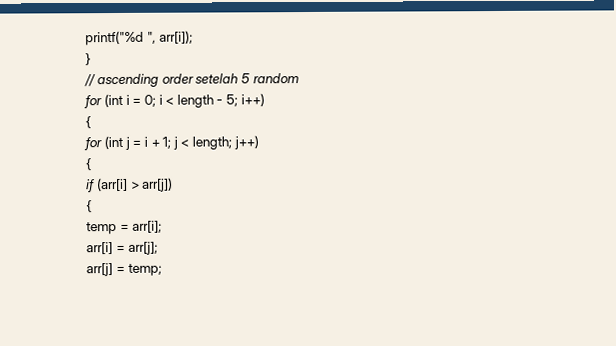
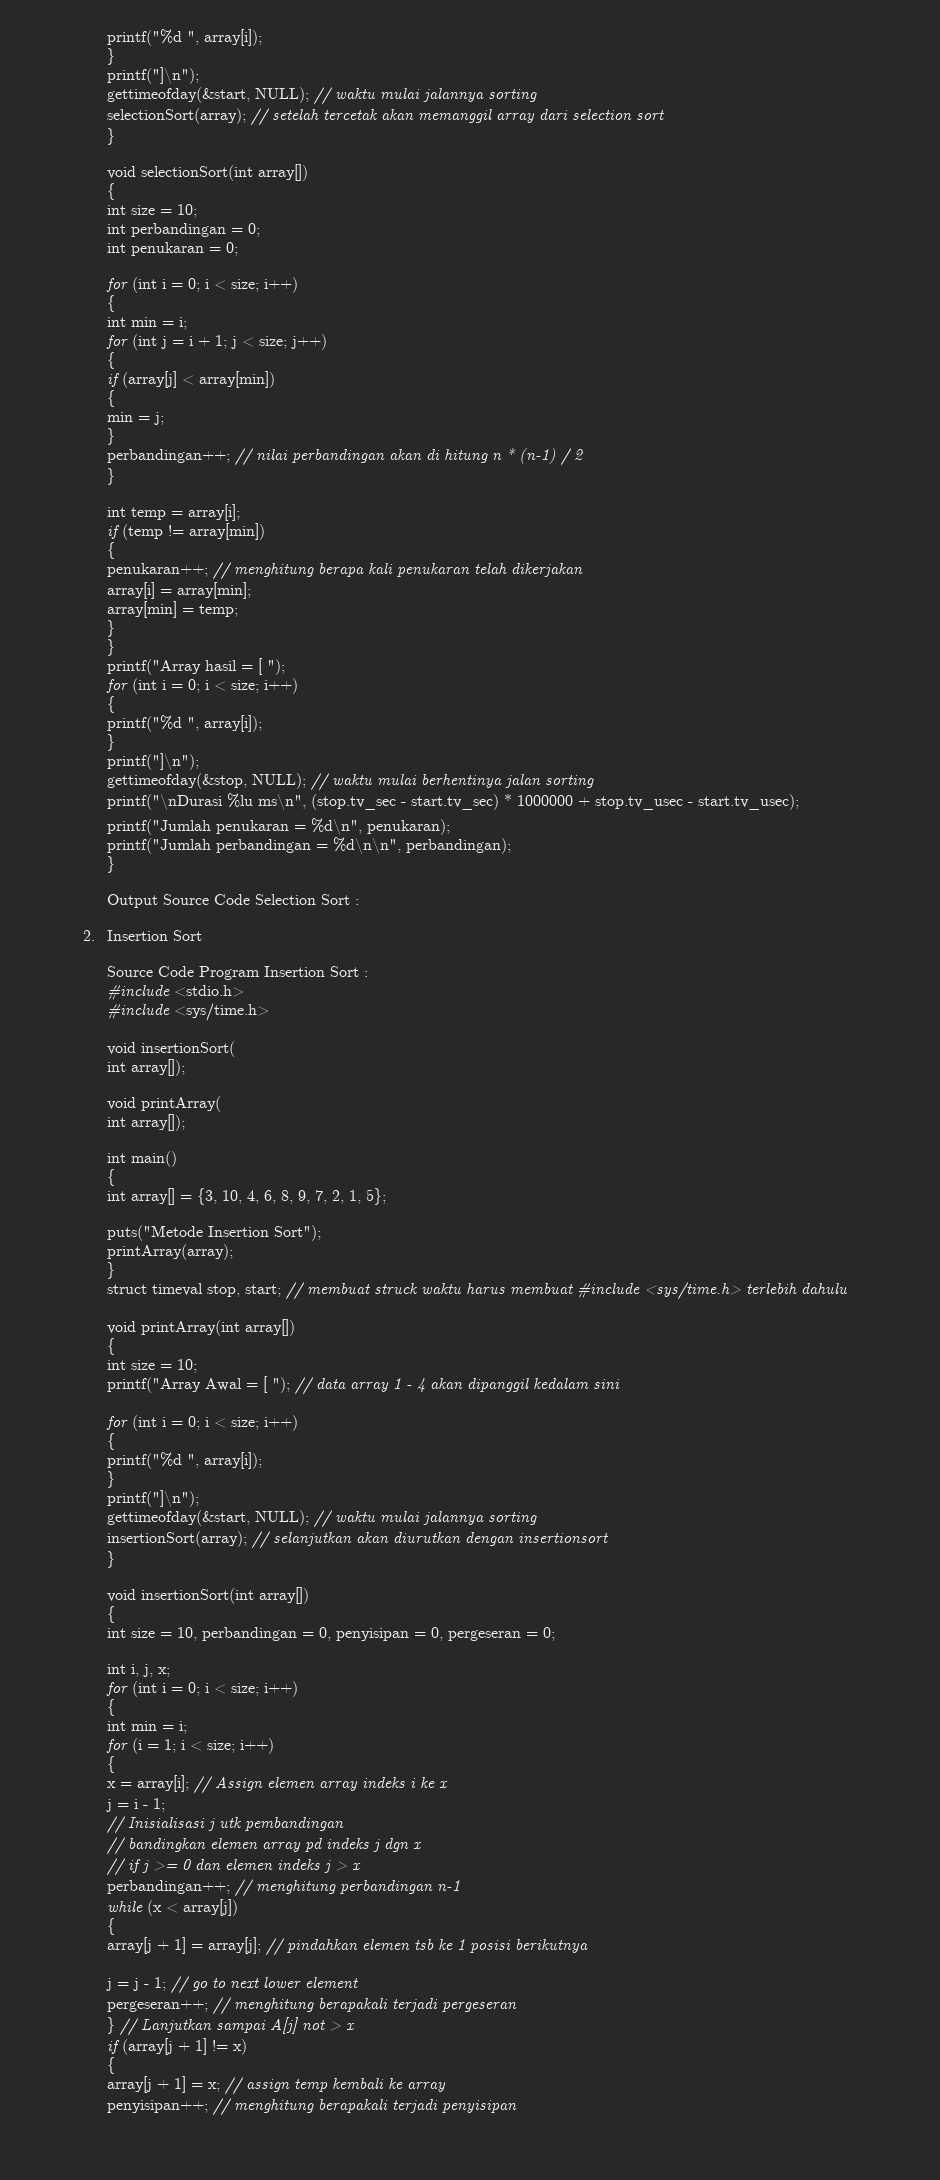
[85,30,193,46] [85,53,92,66] [84,73,299,88] [84,93,265,109] [85,116,92,129] printf("%d ", arr[i]); // } // // ascending order setelah 5 random // for (int i = 0; i < length - 5; i++) // { -> [106,29,262,46] [106,48,115,65] [106,67,199,84] [106,87,537,105] [106,108,664,126] [106,128,115,145] [106,164,308,181] [106,183,115,200] [106,204,197,218] [106,223,260,237] [106,242,238,256] [105,277,298,293] [106,295,115,312] [106,317,187,330] printf("%d ", array[i]); // } // printf("]\n"); // gettimeofday(&start, NULL); // waktu mulai jalannya sorting // selectionSort(array); // setelah tercetak akan memanggil array dari selection sort // } // void selectionSort(int array[]) // { // int size = 10; // int perbandingan = 0; // int penukaran = 0; // for (int i = 0; i < size; i++) // { // int min = i;
[192,136,233,150] length; -> [258,336,287,349] size;
[96,177,174,192] [86,200,93,213] [86,220,162,235] [86,241,158,255] [86,263,162,277] (arr[i] > arr[j]) // { // temp = arr[i]; // arr[i] = arr[j]; // arr[j] = temp; -> [121,371,275,388] [106,390,115,407] [106,412,164,425] [106,428,115,445] [106,448,583,466] [106,468,115,485] [106,504,240,521] [106,523,265,540] [106,542,115,559] [106,562,583,580] [106,582,251,599] [106,601,238,618] [106,620,115,637] [106,639,115,656] [106,658,285,675] [105,678,298,694] [106,696,115,713] [106,715,262,732] [106,734,115,751] [106,753,199,770] [106,773,594,791] [106,793,799,810] [106,818,450,835] [106,837,511,854] [106,856,115,873] [106,894,359,908] [83,930,202,941] [106,966,368,980] [106,985,244,1000] [106,1003,269,1021] [106,1041,235,1057] [106,1059,185,1076] [106,1096,221,1112] [106,1114,185,1131] [106,1151,177,1167] [106,1169,115,1186] [106,1188,386,1205] [106,1225,321,1241] [106,1244,233,1260] [106,1262,115,1279] [106,1282,847,1300] [106,1319,295,1336] [106,1338,115,1355] [106,1359,197,1373] [106,1376,620,1395] [105,1415,298,1431] [106,1433,115,1450] [106,1452,262,1469] [106,1471,115,1488] [106,1490,199,1507] [106,1510,537,1528] [106,1531,608,1549] [106,1551,115,1568] [106,1587,309,1604] [106,1606,115,1623] [106,1627,555,1641] [106,1664,170,1677] [105,1681,298,1697] [106,1699,115,1716] [106,1721,187,1734] [105,1738,274,1754] [106,1756,115,1773] [106,1775,448,1794] [105,1798,165,1812] [106,1816,344,1834] [106,1837,422,1855] [106,1858,361,1876] [106,1879,460,1897] [106,1899,238,1916] [106,1918,115,1935] [106,1937,588,1956] [105,1976,358,1994] [106,1997,517,2015] [106,2017,355,2036] [106,2038,247,2055] [106,2057,115,2074] [106,2076,446,2095] [106,2098,517,2116] (array[j] < array[min]) // { // min = j; // } // perbandingan++; // nilai perbandingan akan di hitung n * (n-1) / 2 // } // int temp = array[i]; // if (temp != array[min]) // { // penukaran++; // menghitung berapa kali penukaran telah dikerjakan // array[i] = array[min]; // array[min] = temp; // } // } // printf("Array hasil = [ "); // for (int i = 0; i < size; i++) // { // printf("%d ", array[i]); // } // printf("]\n"); // gettimeofday(&stop, NULL); // waktu mulai berhentinya jalan sorting // printf("\nDurasi %lu ms\n", (stop.tv_sec - start.tv_sec) * 1000000 + stop.tv_usec - start.tv_usec); // printf("Jumlah penukaran = %d\n", penukaran); // printf("Jumlah perbandingan = %d\n\n", perbandingan); // } // Output Source Code Selection Sort : // 2. Insertion Sort // Source Code Program Insertion Sort : // #include <stdio.h> // #include <sys/time.h> // void insertionSort( // int array[]); // void printArray( // int array[]); // int main() // { // int array[] = {3, 10, 4, 6, 8, 9, 7, 2, 1, 5}; // puts("Metode Insertion Sort"); // printArray(array); // } // struct timeval stop, start; // membuat struck waktu harus membuat #include <sys/time.h> terlebih dahulu // void printArray(int array[]) // { // int size = 10; // printf("Array Awal = [ "); // data array 1 - 4 akan dipanggil kedalam sini // for (int i = 0; i < size; i++) // { // printf("%d ", array[i]); // } // printf("]\n"); // gettimeofday(&start, NULL); // waktu mulai jalannya sorting // insertionSort(array); // selanjutkan akan diurutkan dengan insertionsort // } // void insertionSort(int array[]) // { // int size = 10, perbandingan = 0, penyisipan = 0, pergeseran = 0; // int i, j, x; // for (int i = 0; i < size; i++) // { // int min = i; // for (i = 1; i < size; i++) // { // x = array[i]; // Assign elemen array indeks i ke x // j = i - 1; // // Inisialisasi j utk pembandingan // // bandingkan elemen array pd indeks j dgn x // // if j >= 0 dan elemen indeks j > x // perbandingan++; // menghitung perbandingan n-1 // while (x < array[j]) // { // array[j + 1] = array[j]; // pindahkan elemen tsb ke 1 posisi berikutnya // j = j - 1; // go to next lower element // pergeseran++; // menghitung berapakali terjadi pergeseran // } // Lanjutkan sampai A[j] not > x // if (array[j + 1] != x) // { // array[j + 1] = x; // assign temp kembali ke array // penyisipan++; // menghitung berapakali terjadi penyisipan

